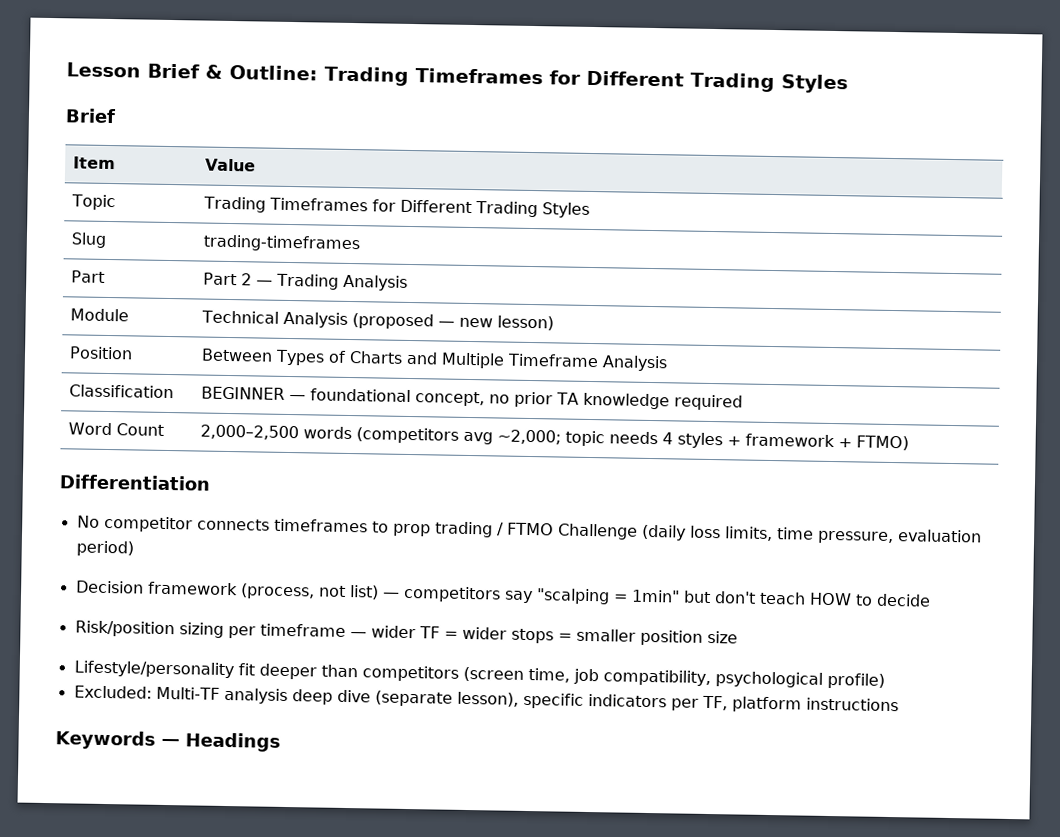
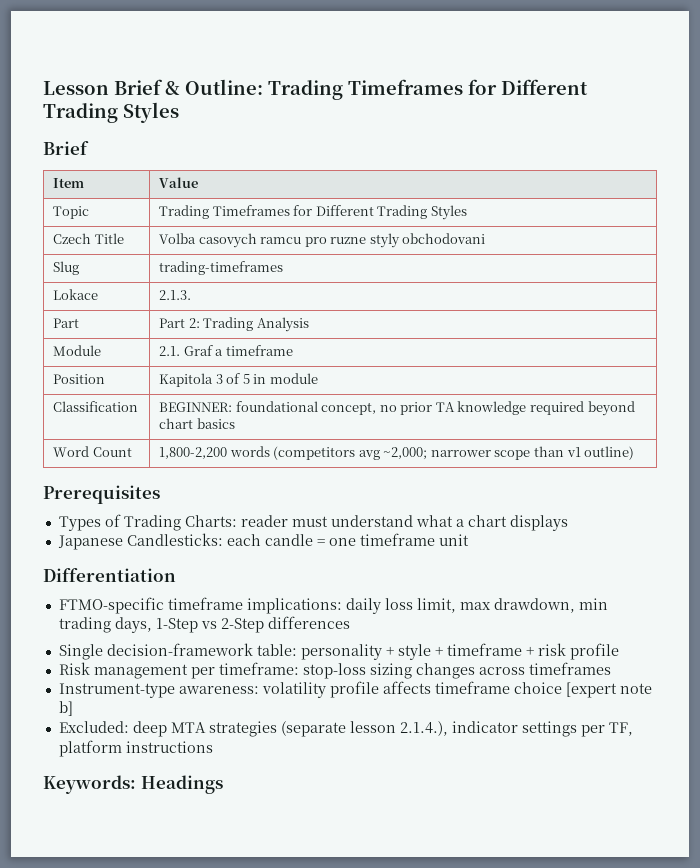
(590, 210) none -> [53,233,124,244] [159,233,486,248] // Czech Title | Volba casovych ramcu pro ruzne styly obchodovani
(360, 243) none -> [53,289,99,300] [159,290,192,300] // Lokace | 2.1.3.
[240,273,273,286] 2 — -> [188,318,200,328] 2:
[200,310,554,331] [68,346,133,360] [200,348,668,372] Technical Analysis (proposed — new lesson) // Position | Between Types of Charts and Multiple Timeframe Analysis -> [159,345,293,356] [53,374,106,384] [159,373,318,387] 2.1. Graf a timeframe // Position | Kapitola 3 of 5 in module
[200,386,306,401] BEGINNER — -> [159,402,233,412] BEGINNER:
(743, 402) none -> [587,401,635,416] [159,418,235,429] beyond chart basics
[199,424,299,441] 2,000–2,500 -> [159,447,228,459] 1,800-2,200
[564,430,909,451] [59,474,210,491] [76,515,982,545] [75,540,134,557] [75,580,931,607] [74,620,738,646] [73,660,885,689] [73,685,667,709] topic needs 4 styles + framework + FTMO) // Differentiation // No competitor connects timeframes to prop trading / FTMO Challenge (daily loss limits, time pressure, evaluation period) // Decision framework (process, not list) — competitors say "scalping = 1min" but don't teach HOW to decide // Risk/position sizing per timeframe — wider TF = wider stops = smaller position size // Lifestyle/personality fit deeper than competitors (screen time, job compatibility, psychological profile) // Excluded: Multi-TF analysis deep dive (separate lesson), specific indicators -> [430,446,635,460] [43,485,160,504] [58,514,568,531] [57,533,469,550] [43,568,176,582] [58,597,608,614] [58,616,350,633] [58,643,619,660] [58,662,611,679] [58,681,652,698] [58,701,73,716] [58,721,577,737] narrower scope than v1 outline) // Prerequisites // Types of Trading Charts: reader must understand what a chart displays // Japanese Candlesticks: each candle = one timeframe unit // Differentiation // FTMO-specific timeframe implications: daily loss limit, max drawdown, min trading days, 1-Step vs 2-Step differences // Single decision-framework table: personality + style + timeframe + risk profile // Risk management per timeframe: stop-loss sizing changes across timeframes // Instrument-type awareness: volatility profile affects timeframe choice [expert note b] // Excluded: deep MTA strategies (separate lesson 2.1.4.), indicator settings
[55,730,180,750] Keywords — -> [43,775,136,794] Keywords:

